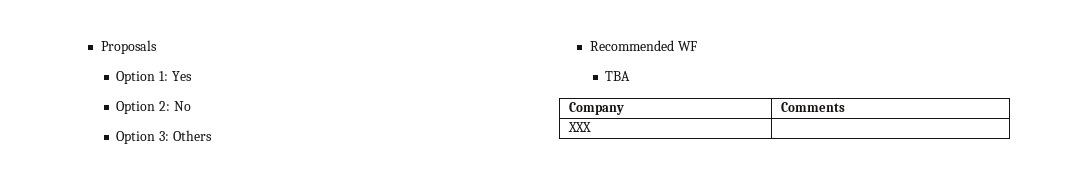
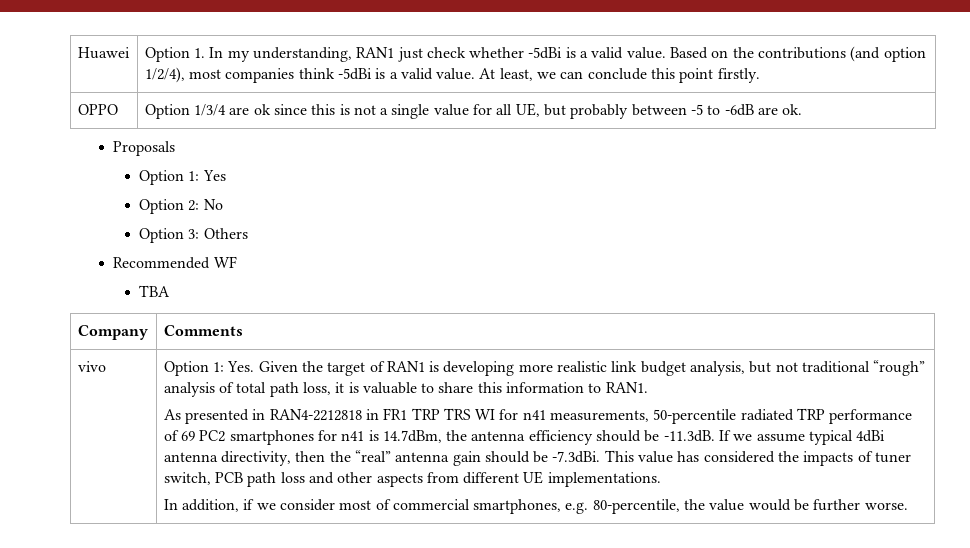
(100, 47) none -> [77,47,130,59] [144,46,926,62] [144,67,760,83] [77,104,118,115] [144,103,803,119] Huawei | Option 1. In my understanding, RAN1 just check whether -5dBi is a valid value. Based on the contributions (and option 1/2/4), most companies think -5dBi is a valid value. At least, we can conclude this point firstly. // OPPO | Option 1/3/4 are ok since this is not a single value for all UE, but probably between -5 to -6dB are ok. //
[568,122,592,132] XXX | -> [77,361,106,372] [163,360,926,376] [163,382,648,397] [163,408,913,424] [163,430,886,445] [163,450,912,466] [163,471,661,487] [163,499,908,514] vivo | Option 1: Yes. Given the target of RAN1 is developing more realistic link budget analysis, but not traditional “rough” analysis of total path loss, it is valuable to share this information to RAN1. // As presented in RAN4-2212818 in FR1 TRP TRS WI for n41 measurements, 50-percentile radiated TRP performance of 69 PC2 smartphones for n41 is 14.7dBm, the antenna efficiency should be -11.3dB. If we assume typical 4dBi antenna directivity, then the “real” antenna gain should be -7.3dBi. This value has considered the impacts of tuner switch, PCB path loss and other aspects from different UE implementations. // In addition, if we consider most of commercial smartphones, e.g. 80-percentile, the value would be further worse.

